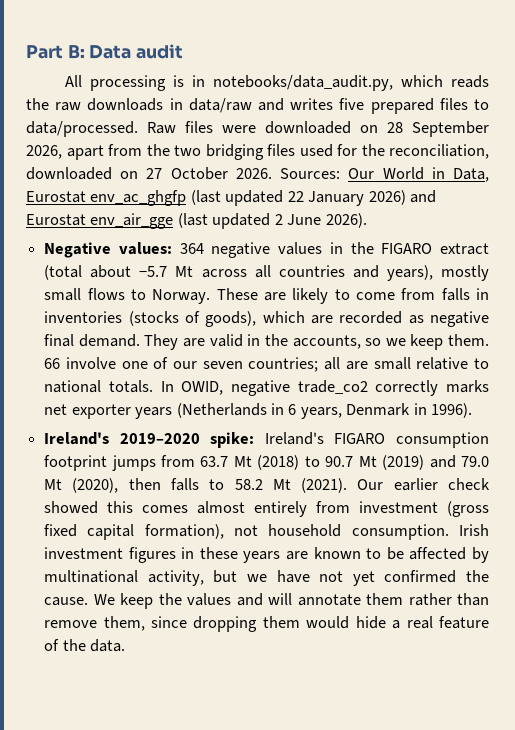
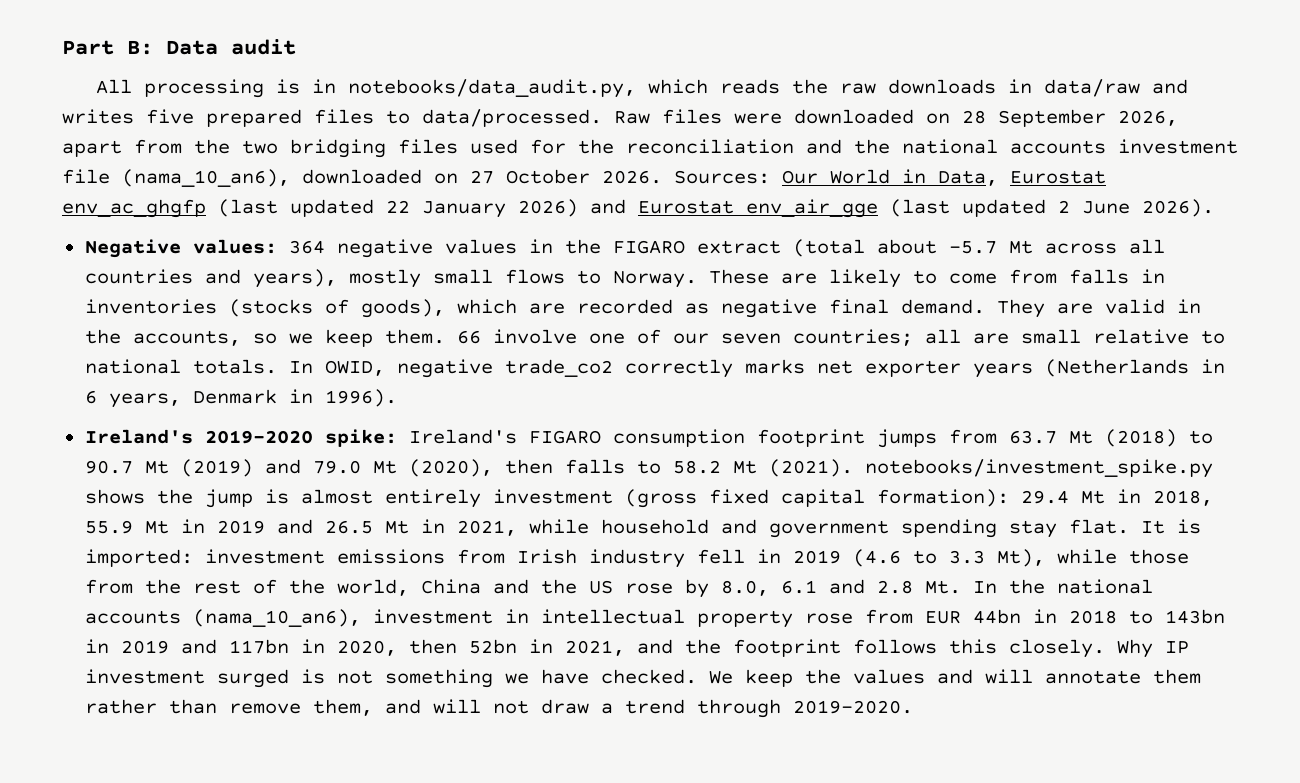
[389,144,489,159] reconciliation, -> [626,139,1238,154] [62,169,290,187] reconciliation and the national accounts investment file (nama_10_an6),
[357,478,491,491] [44,501,189,514] Our earlier check showed this comes -> [864,459,1213,478] [84,489,289,508] notebooks/investment_spike.py shows the jump is
[316,501,351,513] from -> (481, 498) none
[144,524,489,540] [44,547,489,563] [44,570,489,586] [44,597,89,606] formation), not household consumption. Irish investment figures in these years are known to be affected by multinational activity, but we have not yet confirmed the cause. -> [876,489,1213,507] [84,519,1201,538] [84,549,1189,568] [84,579,1153,598] [84,609,1225,628] [84,639,1189,658] [84,669,697,688] formation): 29.4 Mt in 2018, 55.9 Mt in 2019 and 26.5 Mt in 2021, while household and government spending stay flat. It is imported: investment emissions from Irish industry fell in 2019 (4.6 to 3.3 Mt), while those from the rest of the world, China and the US rose by 8.0, 6.1 and 2.8 Mt. In the national accounts (nama_10_an6), investment in intellectual property rose from EUR 44bn in 2018 to 143bn in 2019 and 117bn in 2020, then 52bn in 2021, and the footprint follows this closely. Why IP investment surged is not something we have checked.
[151,616,490,632] [44,639,126,652] since dropping them would hide a real feature of the data. -> [384,699,913,718] and will not draw a trend through 2019-2020.

